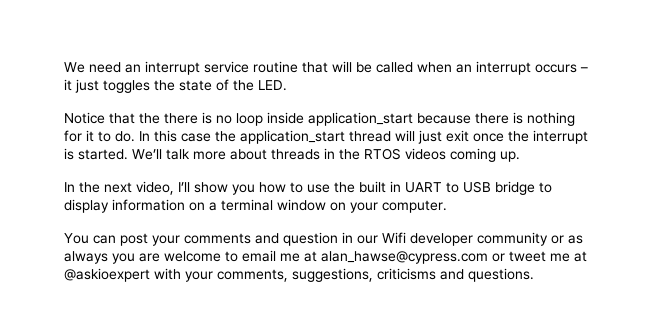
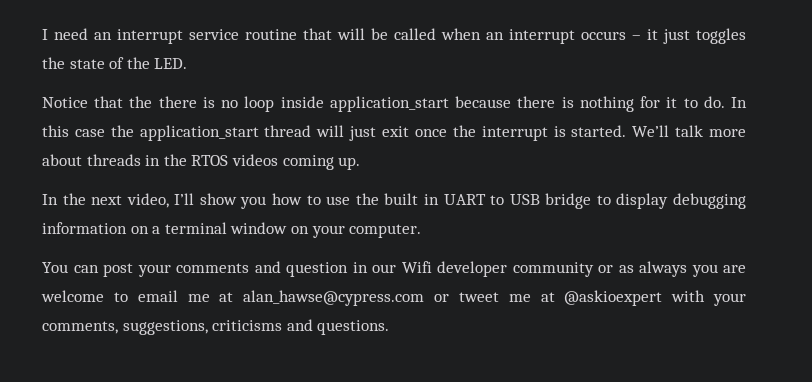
[64,62,85,73] We -> [42,29,48,40] I
(109, 206) none -> [672,193,746,209] debugging

